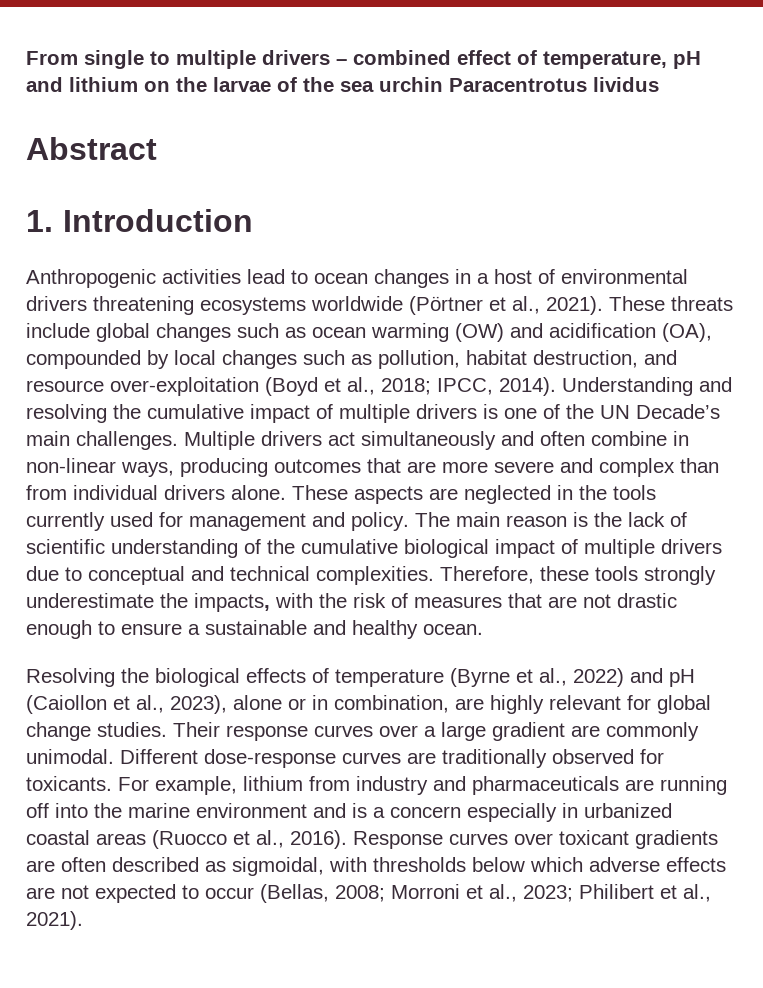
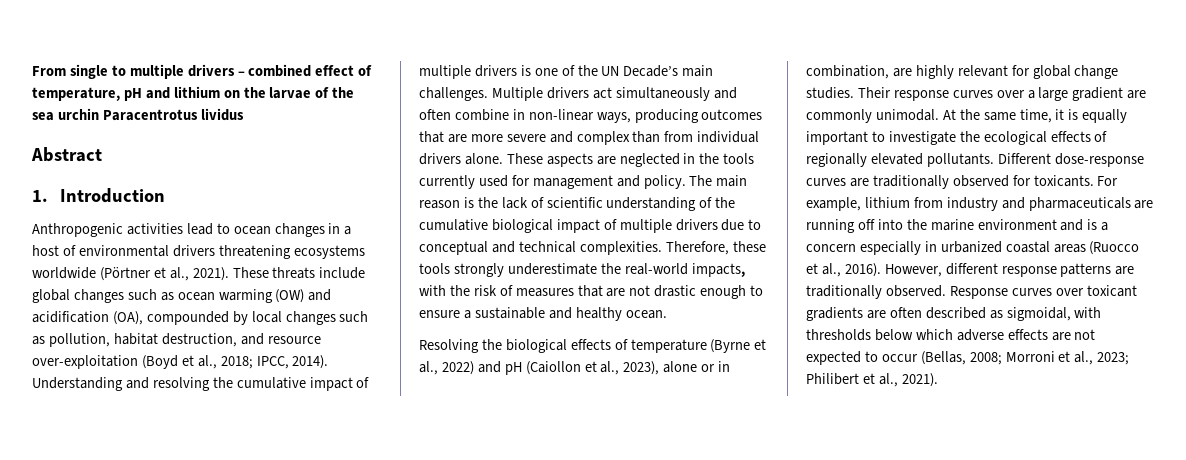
(188, 600) none -> [624,263,688,275] real-world
(114, 756) none -> [942,109,1128,123] [806,131,1108,145] [806,153,994,167] At the same time, it is equally important to investigate the ecological effects of regionally elevated pollutants.
(347, 839) none -> [884,263,1135,277] [806,285,946,299] However, different response patterns are traditionally observed.

